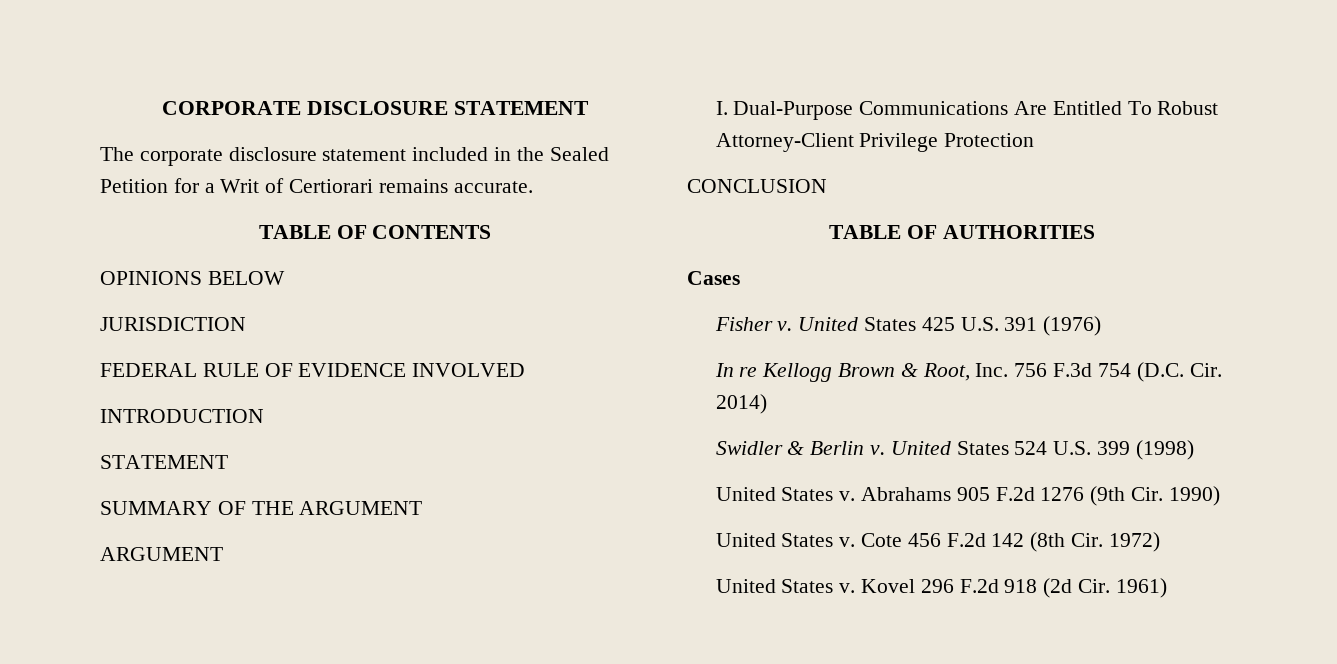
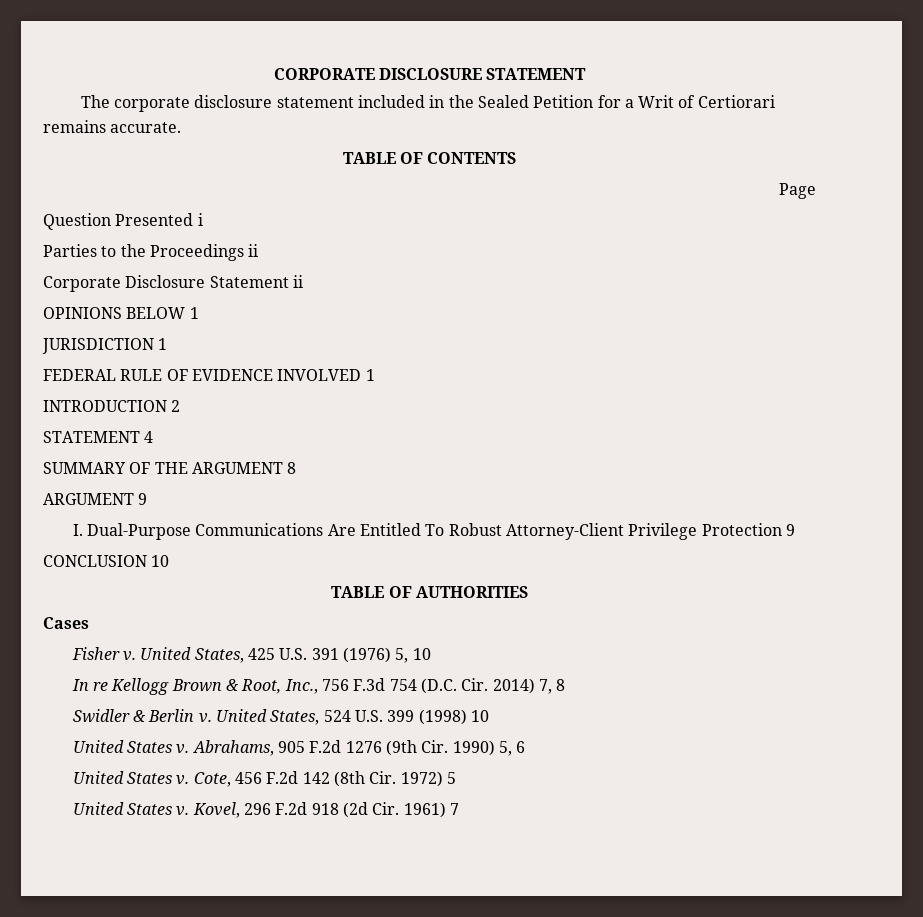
(492, 232) none -> [779,183,816,199] [43,213,203,230] [43,244,259,261] [43,275,303,292] // Page // Question Presented i // Parties to the Proceedings ii // Corporate Disclosure Statement ii
(285, 278) none -> [189,307,199,319] 1
(246, 324) none -> [158,338,168,350] 1
(526, 370) none -> [365,369,375,381] 1
[100,455,228,469] // STATEMENT -> [171,400,181,412] [43,431,154,443] 2 // STATEMENT 4
[100,547,223,561] // ARGUMENT -> [287,462,297,474] [43,493,148,505] 8 // ARGUMENT 9
(1035, 140) none -> [785,524,795,536] 9
(827, 186) none -> [151,555,170,567] 10
[864,317,917,331] States -> [194,648,244,663] States,
(1102, 326) none -> [395,648,431,663] 5, 10
[975,363,1009,377] Inc. -> [284,679,318,694] Inc.,
(767, 404) none -> [538,679,566,694] 7, 8
[956,441,1009,455] States -> [270,710,320,725] States,
[715,487,952,501] // United States v. Abrahams -> [470,710,489,722] [72,740,274,756] 10 // United States v. Abrahams,
[715,533,903,547] // United States v. Cote -> [498,741,526,756] [72,771,231,787] 5, 6 // United States v. Cote,
[715,579,916,593] // United States v. Kovel -> [446,772,456,784] [72,802,240,818] 5 // United States v. Kovel,
(1167, 588) none -> [449,803,459,815] 7

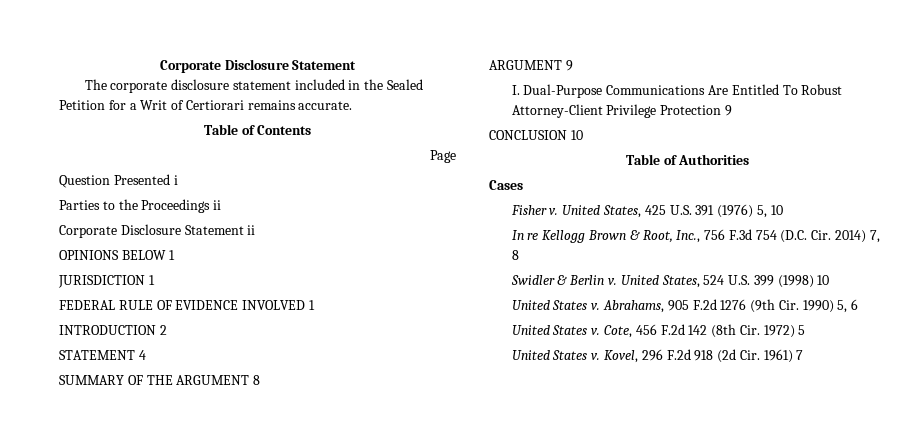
[273,68,587,80] CORPORATE DISCLOSURE STATEMENT -> [159,59,357,73] Corporate Disclosure Statement
[342,152,517,164] TABLE OF CONTENTS -> [203,124,312,135] Table of Contents
[331,586,528,598] TABLE OF AUTHORITIES -> [625,154,750,165] Table of Authorities

